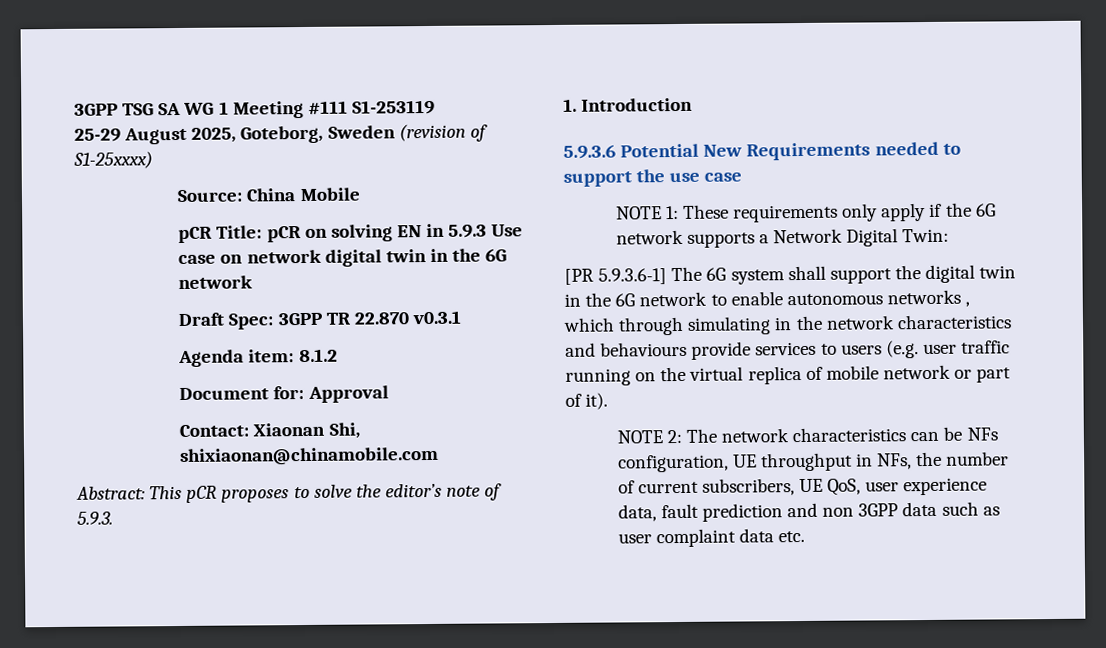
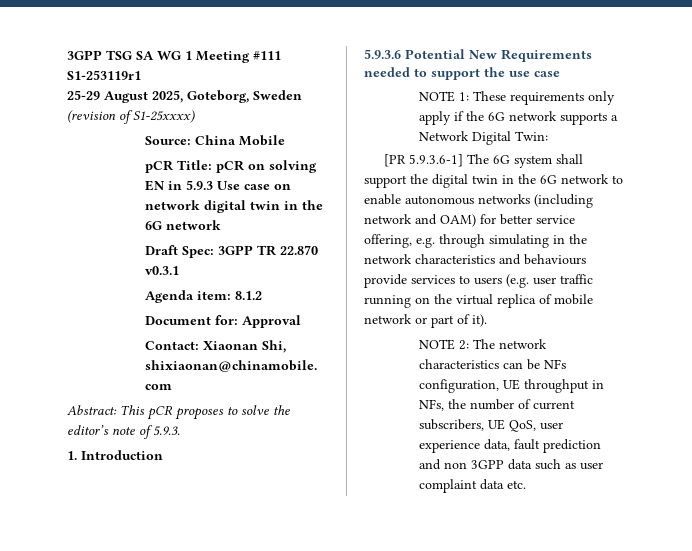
[351,99,435,115] S1-253119 -> [67,70,141,80] S1-253119r1
[965,301,971,307] [563,317,615,332] , which -> [534,194,593,208] [364,214,575,227] [364,234,435,248] (including network and OAM) for better service offering, e.g.

